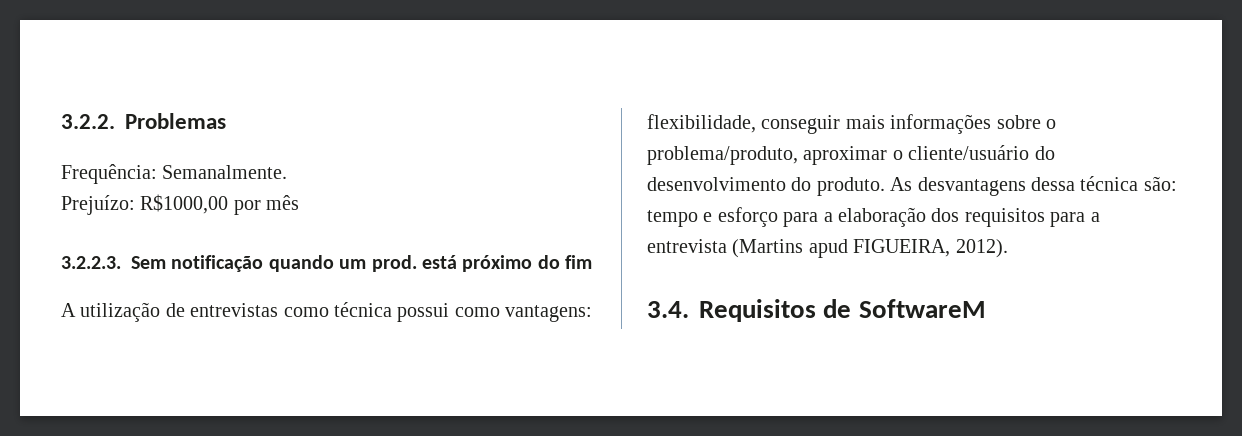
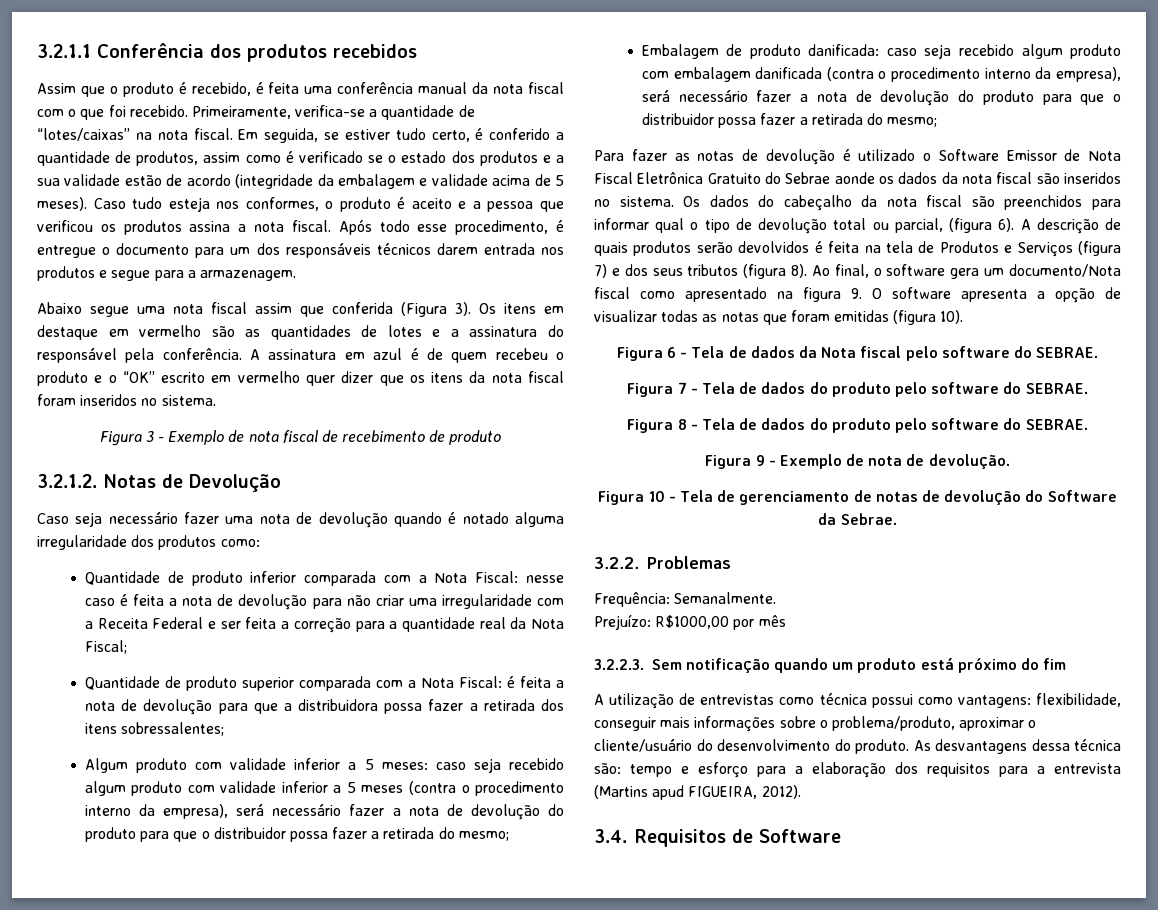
(61, 121) none -> [37,43,417,62] [37,82,564,97] [37,105,475,120] [37,128,564,143] [37,151,564,166] [37,174,565,189] [37,197,565,212] [37,219,564,235] [37,243,564,258] [37,266,296,281] [37,302,564,317] [37,325,564,340] [37,348,565,363] [37,371,564,386] [37,394,216,406] [99,430,502,446] [37,474,281,492] [37,512,564,528] [37,535,260,550] [84,571,565,586] [84,594,564,610] [84,617,564,633] [84,640,127,654] [84,676,564,691] [84,699,564,715] [84,722,225,736] [84,758,564,773] [84,781,565,796] [84,804,564,820] [84,827,509,842] [641,44,1121,59] [641,67,1121,82] [641,90,1121,106] [641,113,938,128] [594,149,1121,165] [594,172,1121,184] [594,195,1121,211] [594,218,1121,234] [594,241,1121,257] [594,264,1121,279] [594,287,1121,303] [594,310,964,325] [616,346,1099,361] [627,382,1088,397] [627,418,1088,433] [705,454,1010,469] [598,490,1117,505] [818,513,897,525] 3.2.1.1 Conferência dos produtos recebidos // Assim que o produto é recebido, é feita uma conferência manual da nota fiscal com o que foi recebido. Primeiramente, verifica-se a quantidade de “lotes/caixas” na nota fiscal. Em seguida, se estiver tudo certo, é conferido a quantidade de produtos, assim como é verificado se o estado dos produtos e a sua validade estão de acordo (integridade da embalagem e validade acima de 5 meses). Caso tudo esteja nos conformes, o produto é aceito e a pessoa que verificou os produtos assina a nota fiscal. Após todo esse procedimento, é entregue o documento para um dos responsáveis técnicos darem entrada nos produtos e segue para a armazenagem. // Abaixo segue uma nota fiscal assim que conferida (Figura 3). Os itens em destaque em vermelho são as quantidades de lotes e a assinatura do responsável pela conferência. A assinatura em azul é de quem recebeu o produto e o “OK” escrito em vermelho quer dizer que os itens da nota fiscal foram inseridos no sistema. // Figura 3 - Exemplo de nota fiscal de recebimento de produto // 3.2.1.2. Notas de Devolução // Caso seja necessário fazer uma nota de devolução quando é notado alguma irregularidade dos produtos como: // Quantidade de produto inferior comparada com a Nota Fiscal: nesse caso é feita a nota de devolução para não criar uma irregularidade com a Receita Federal e ser feita a correção para a quantidade real da Nota Fiscal; // Quantidade de produto superior comparada com a Nota Fiscal: é feita a nota de devolução para que a distribuidora possa fazer a retirada dos itens sobressalentes; // Algum produto com validade inferior a 5 meses: caso seja recebido algum produto com validade inferior a 5 meses (contra o procedimento interno da empresa), será necessário fazer a nota de devolução do produto para que o distribuidor possa fazer a retirada do mesmo; // Embalagem de produto danificada: caso seja recebido algum produto com embalagem danificada (contra o procedimento interno da empresa), será necessário fazer a nota de devolução do produto para que o distribuidor possa fazer a retirada do mesmo; // Para fazer as notas de devolução é utilizado o Software Emissor de Nota Fiscal Eletrônica Gratuito do Sebrae aonde os dados da nota fiscal são inseridos no sistema. Os dados do cabeçalho da nota fiscal são preenchidos para informar qual o tipo de devolução total ou parcial, (figura 6). A descrição de quais produtos serão devolvidos é feita na tela de Produtos e Serviços (figura 7) e dos seus tributos (figura 8). Ao final, o software gera um documento/Nota fiscal como apresentado na figura 9. O software apresenta a opção de visualizar todas as notas que foram emitidas (figura 10). // Figura 6 - Tela de dados da Nota fiscal pelo software do SEBRAE. // Figura 7 - Tela de dados do produto pelo software do SEBRAE. // Figura 8 - Tela de dados do produto pelo software do SEBRAE. // Figura 9 - Exemplo de nota de devolução. // Figura 10 - Tela de gerenciamento de notas de devolução do Software da Sebrae. //
[371,255,417,272] prod. -> [857,658,917,673] produto
[858,299,986,318] SoftwareM -> [758,829,841,843] Software

